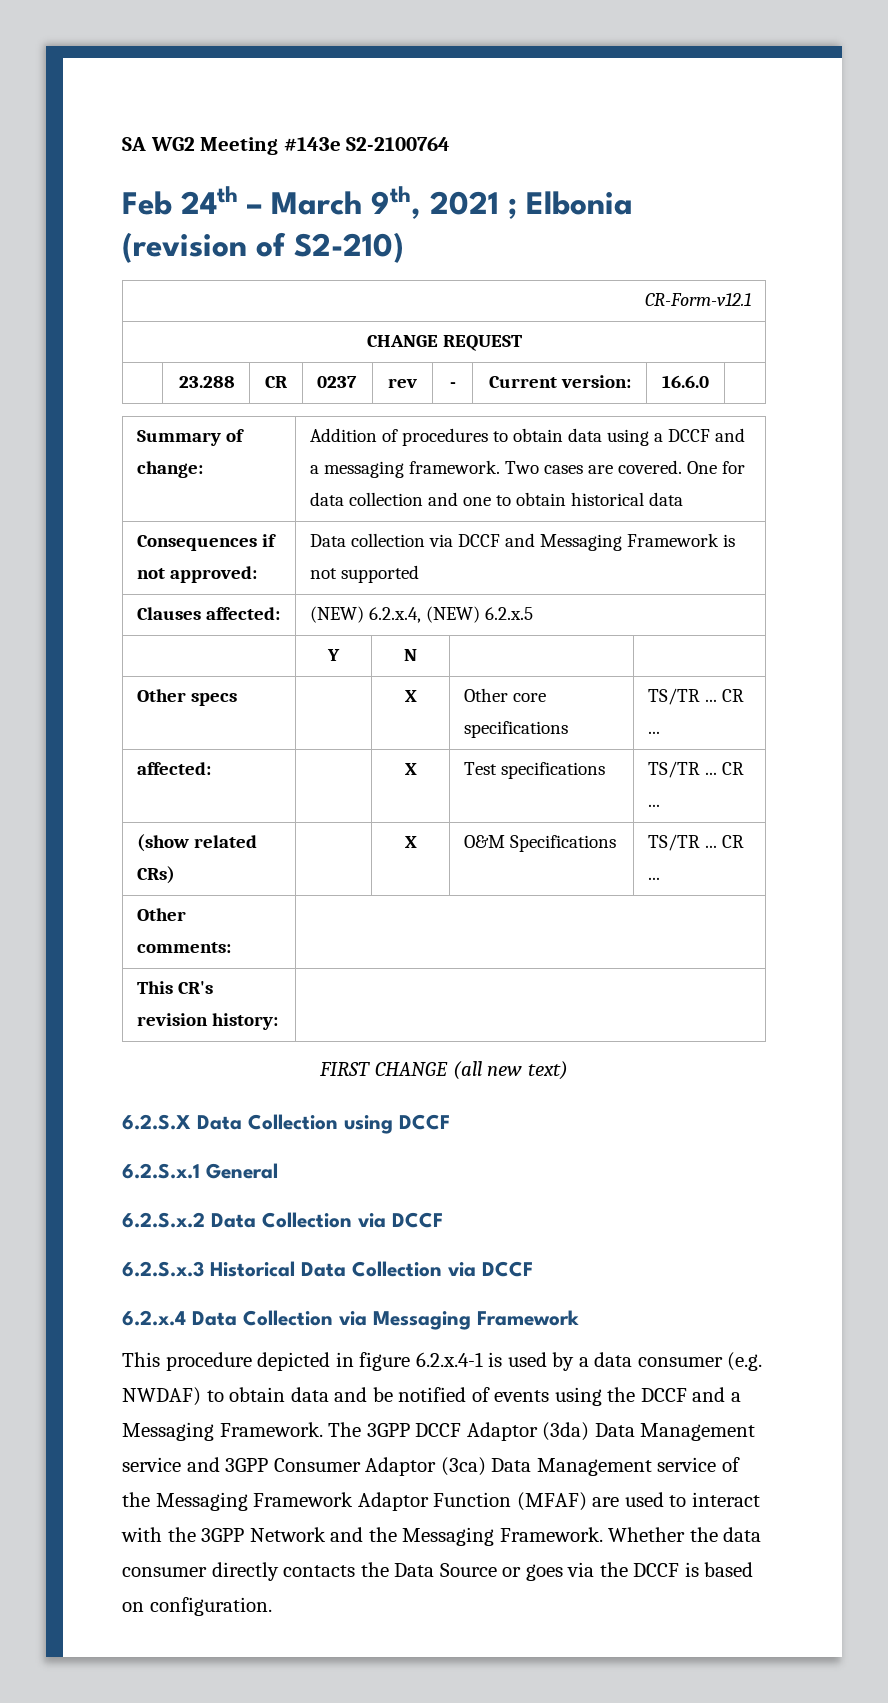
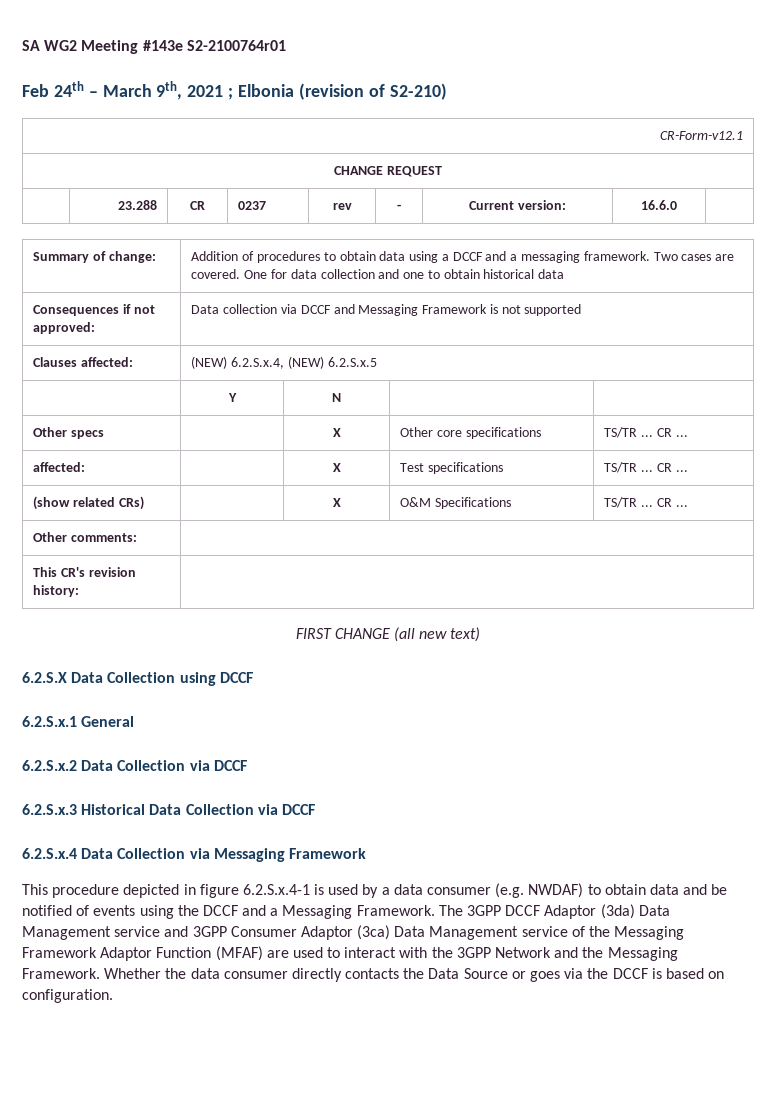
[346,137,451,151] S2-2100764 -> [186,40,286,51] S2-2100764r01
[369,606,534,623] 6.2.x.4, (NEW) 6.2.x.5 -> [231,356,377,369] 6.2.S.x.4, (NEW) 6.2.S.x.5
[122,1310,186,1326] 6.2.x.4 -> [22,848,77,859] 6.2.S.x.4
[415,1352,483,1367] 6.2.x.4-1 -> [242,884,310,895] 6.2.S.x.4-1

